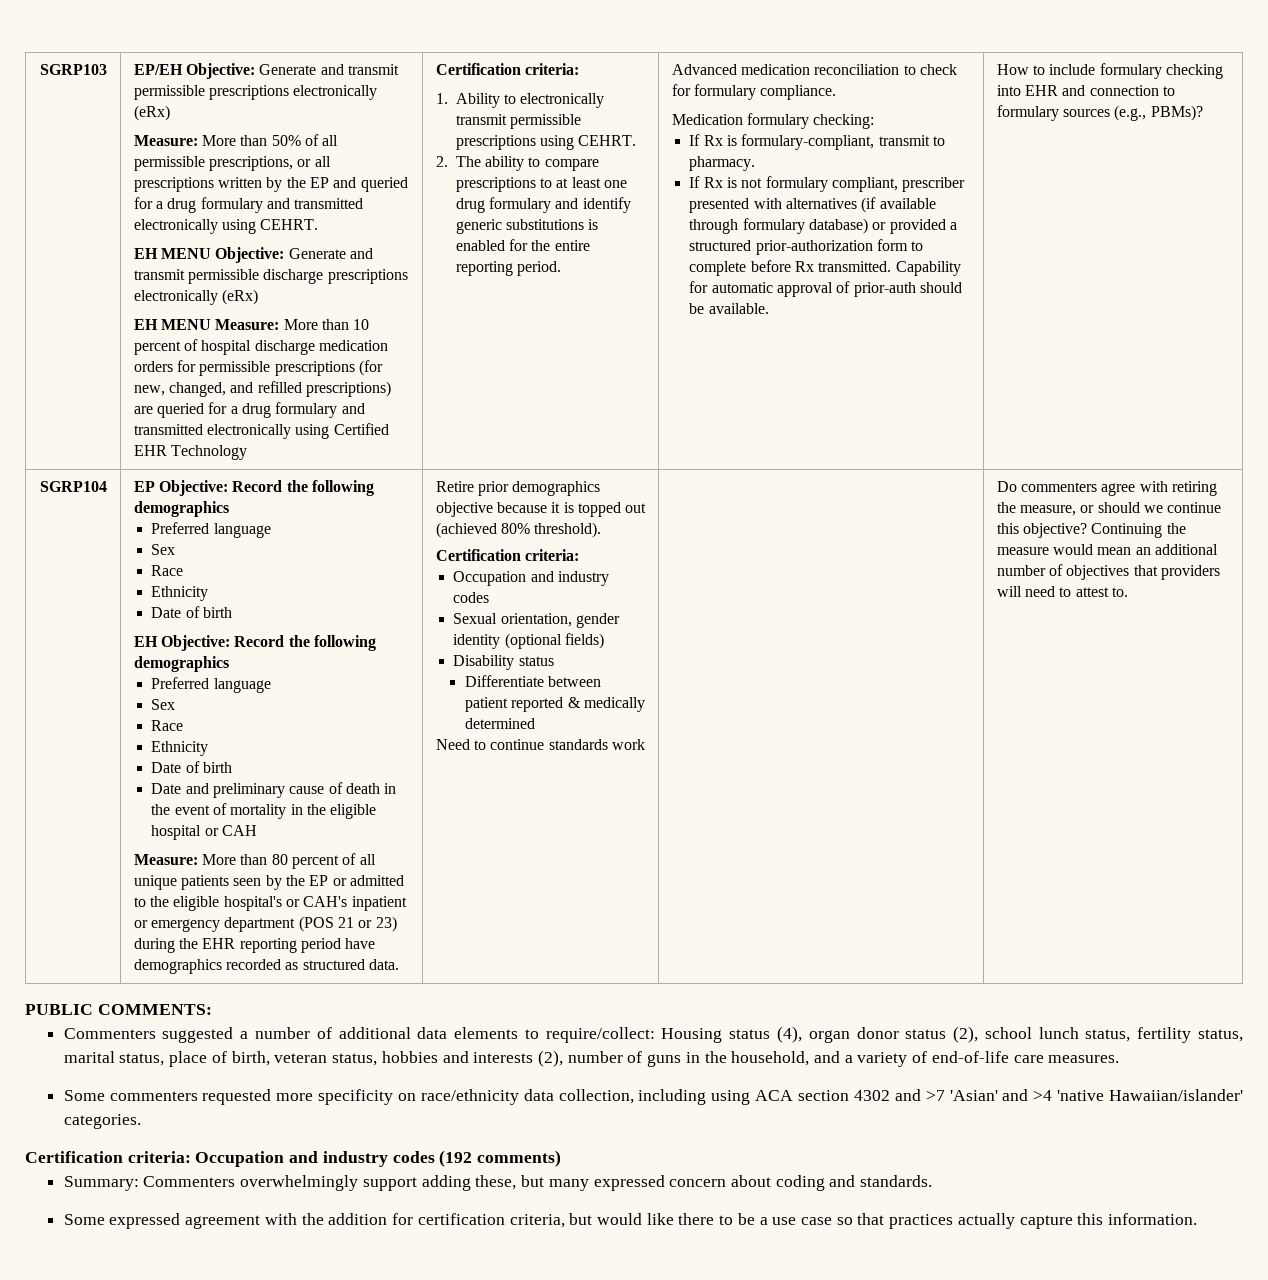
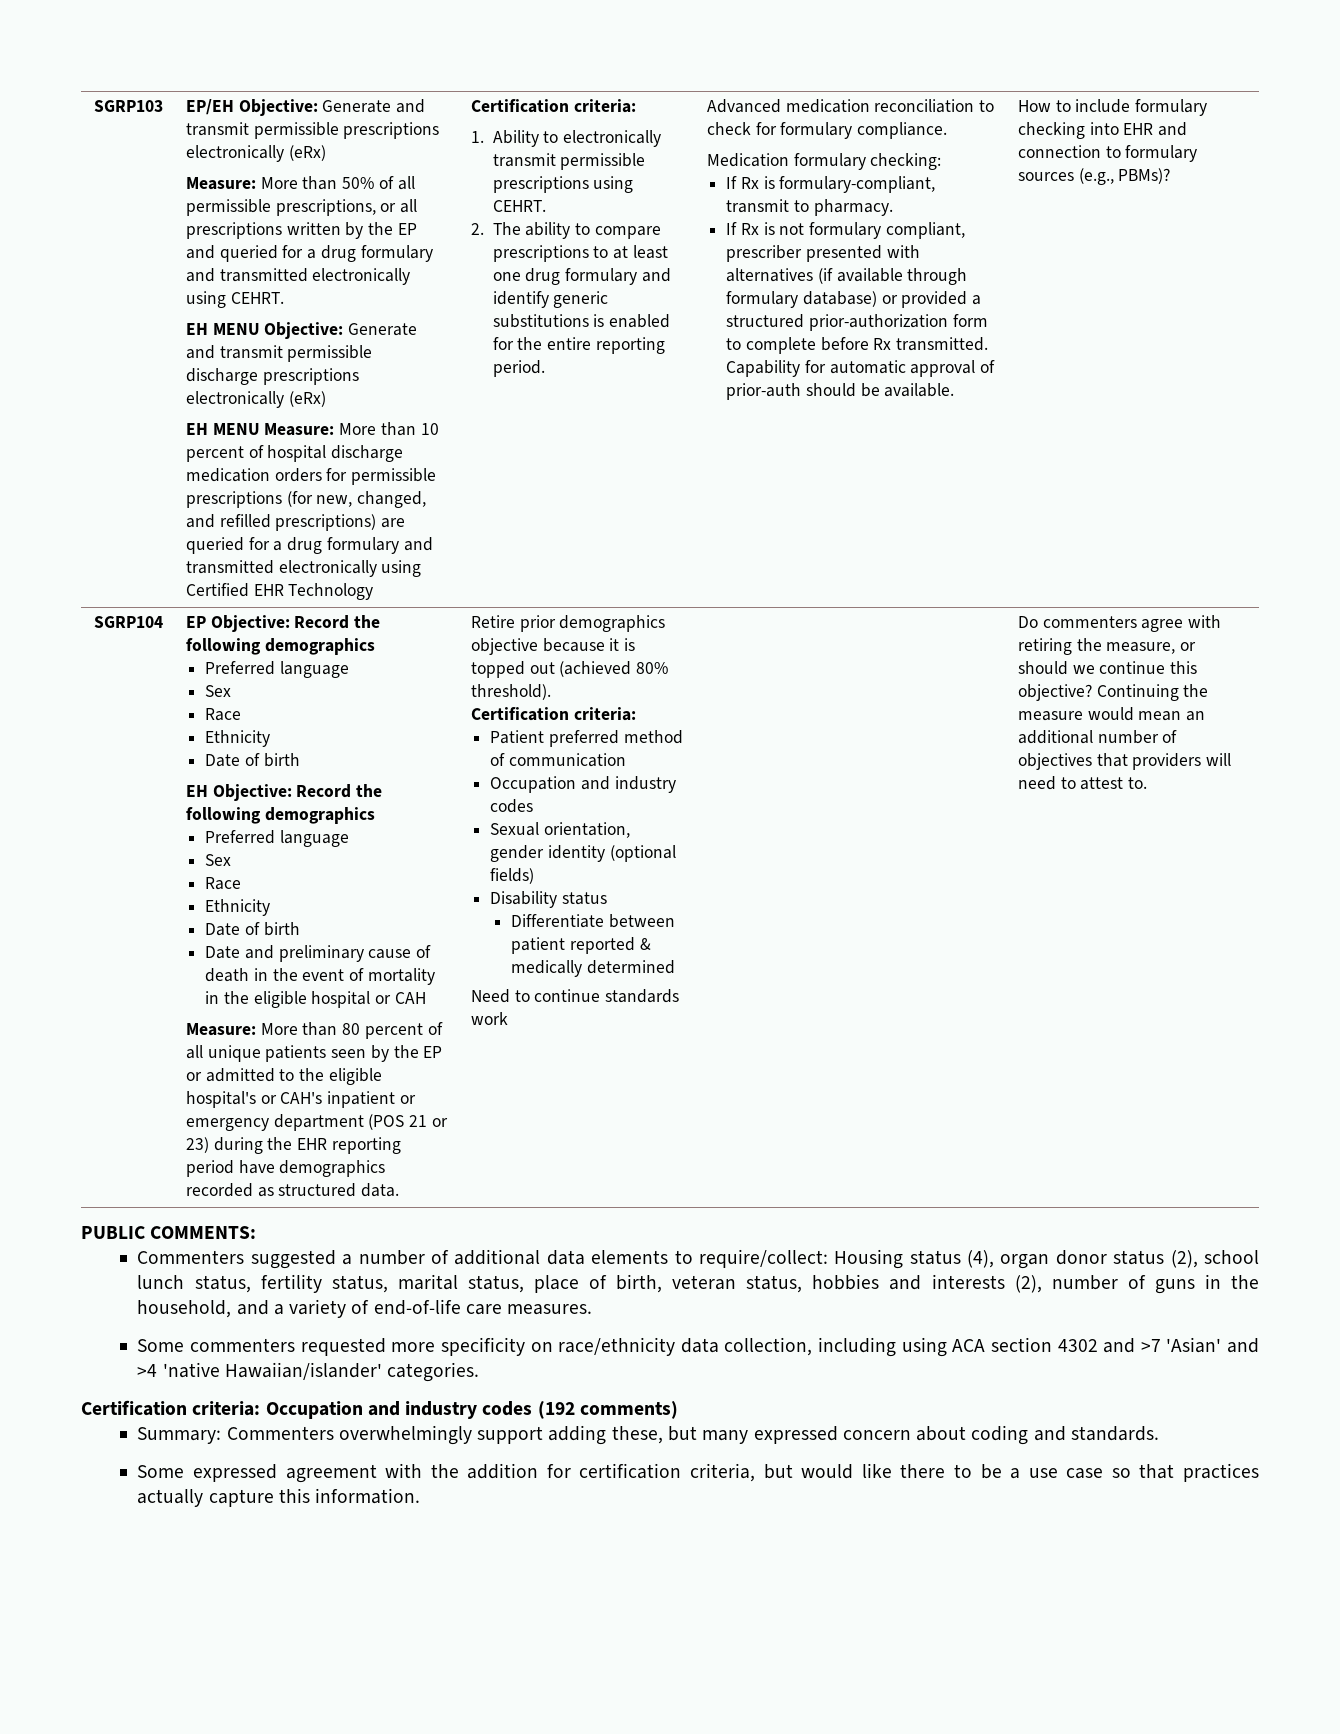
(579, 555) none -> [490,730,683,747] [490,753,626,767] // Patient preferred method of communication

